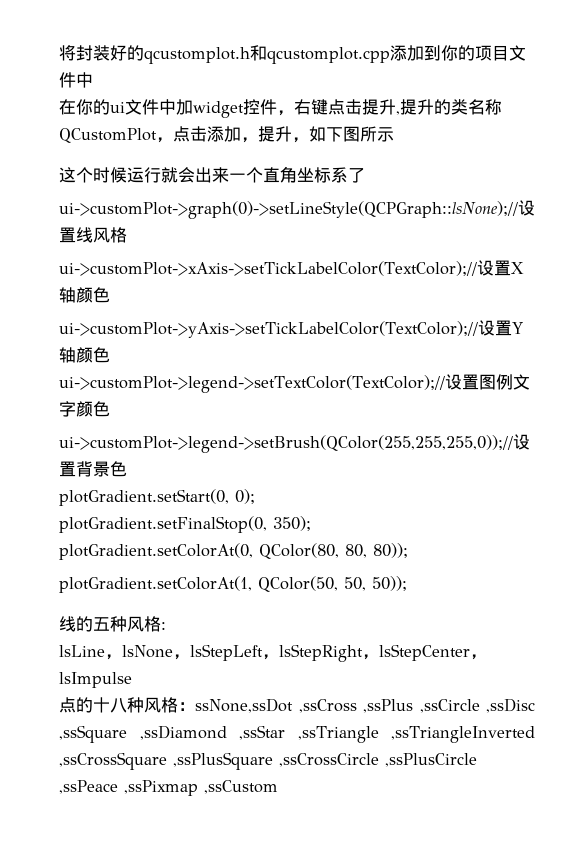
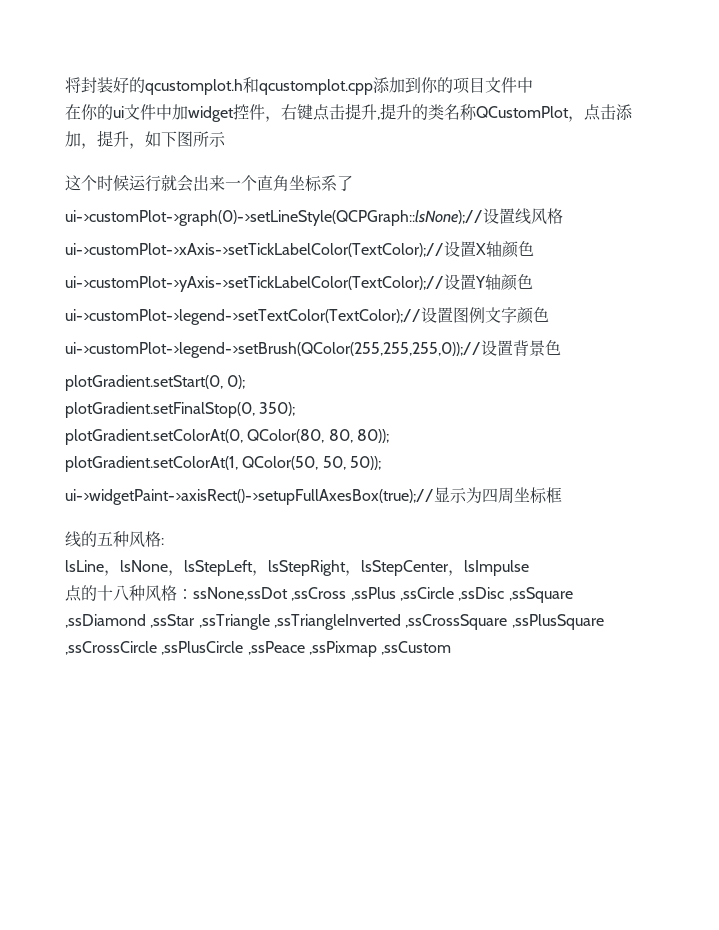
(407, 583) none -> [65,487,562,505] // ui->widgetPaint->axisRect()->setupFullAxesBox(true);//显示为四周坐标框

